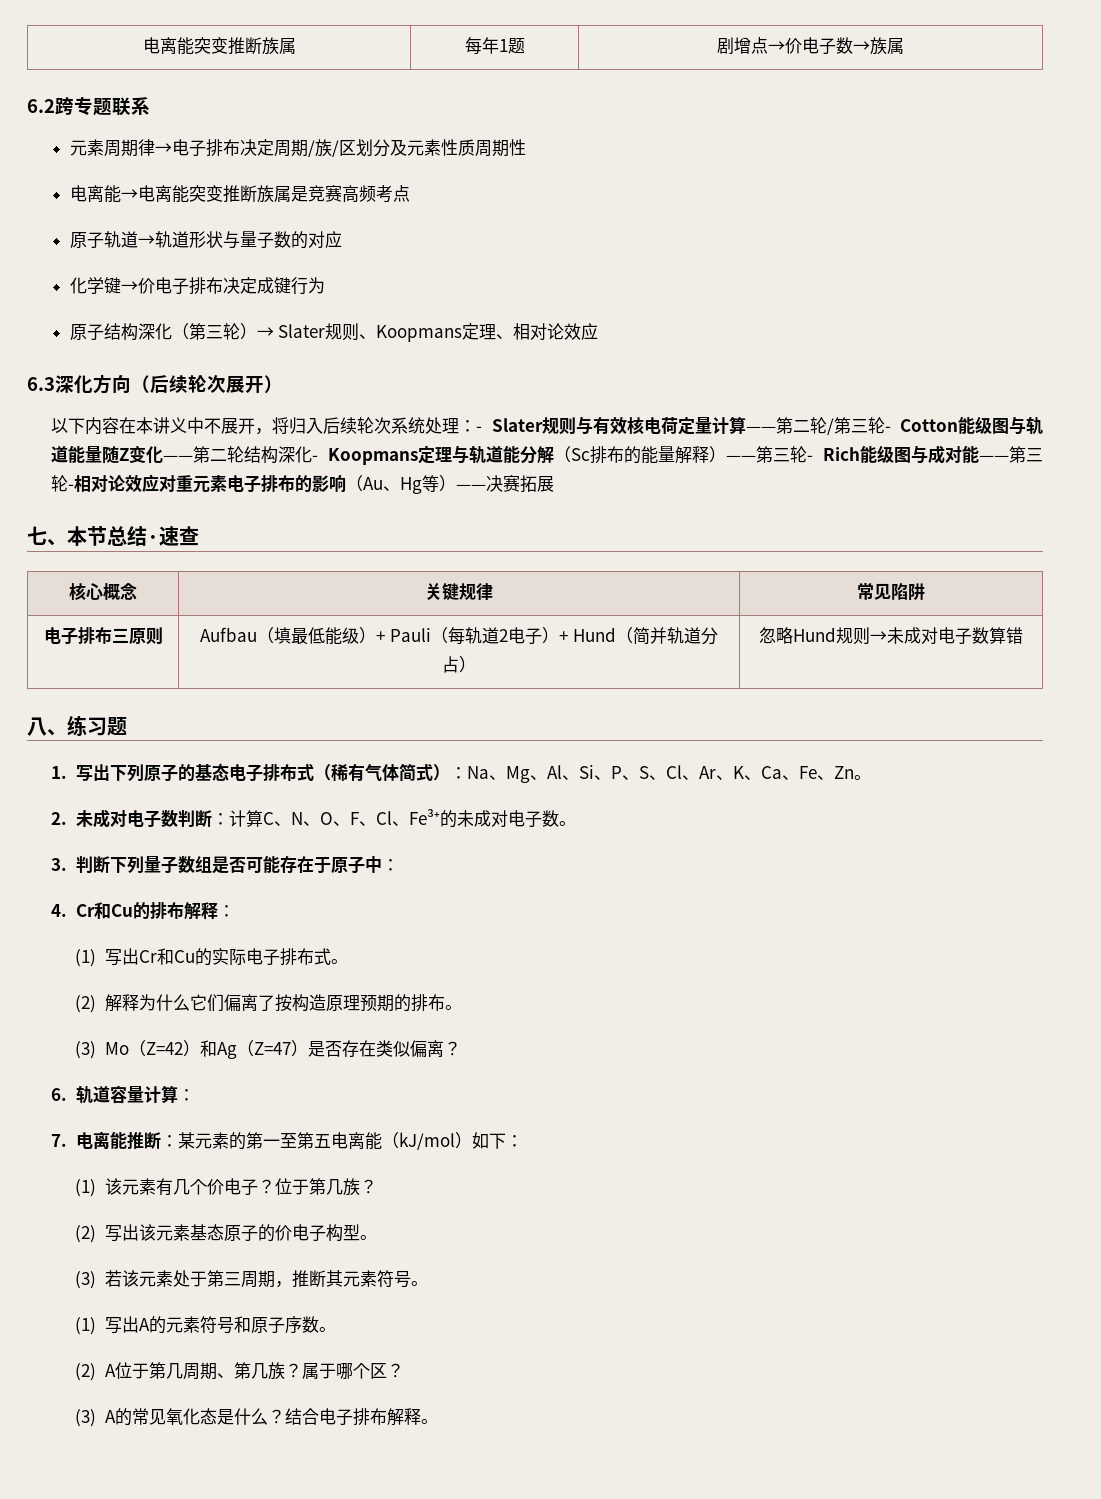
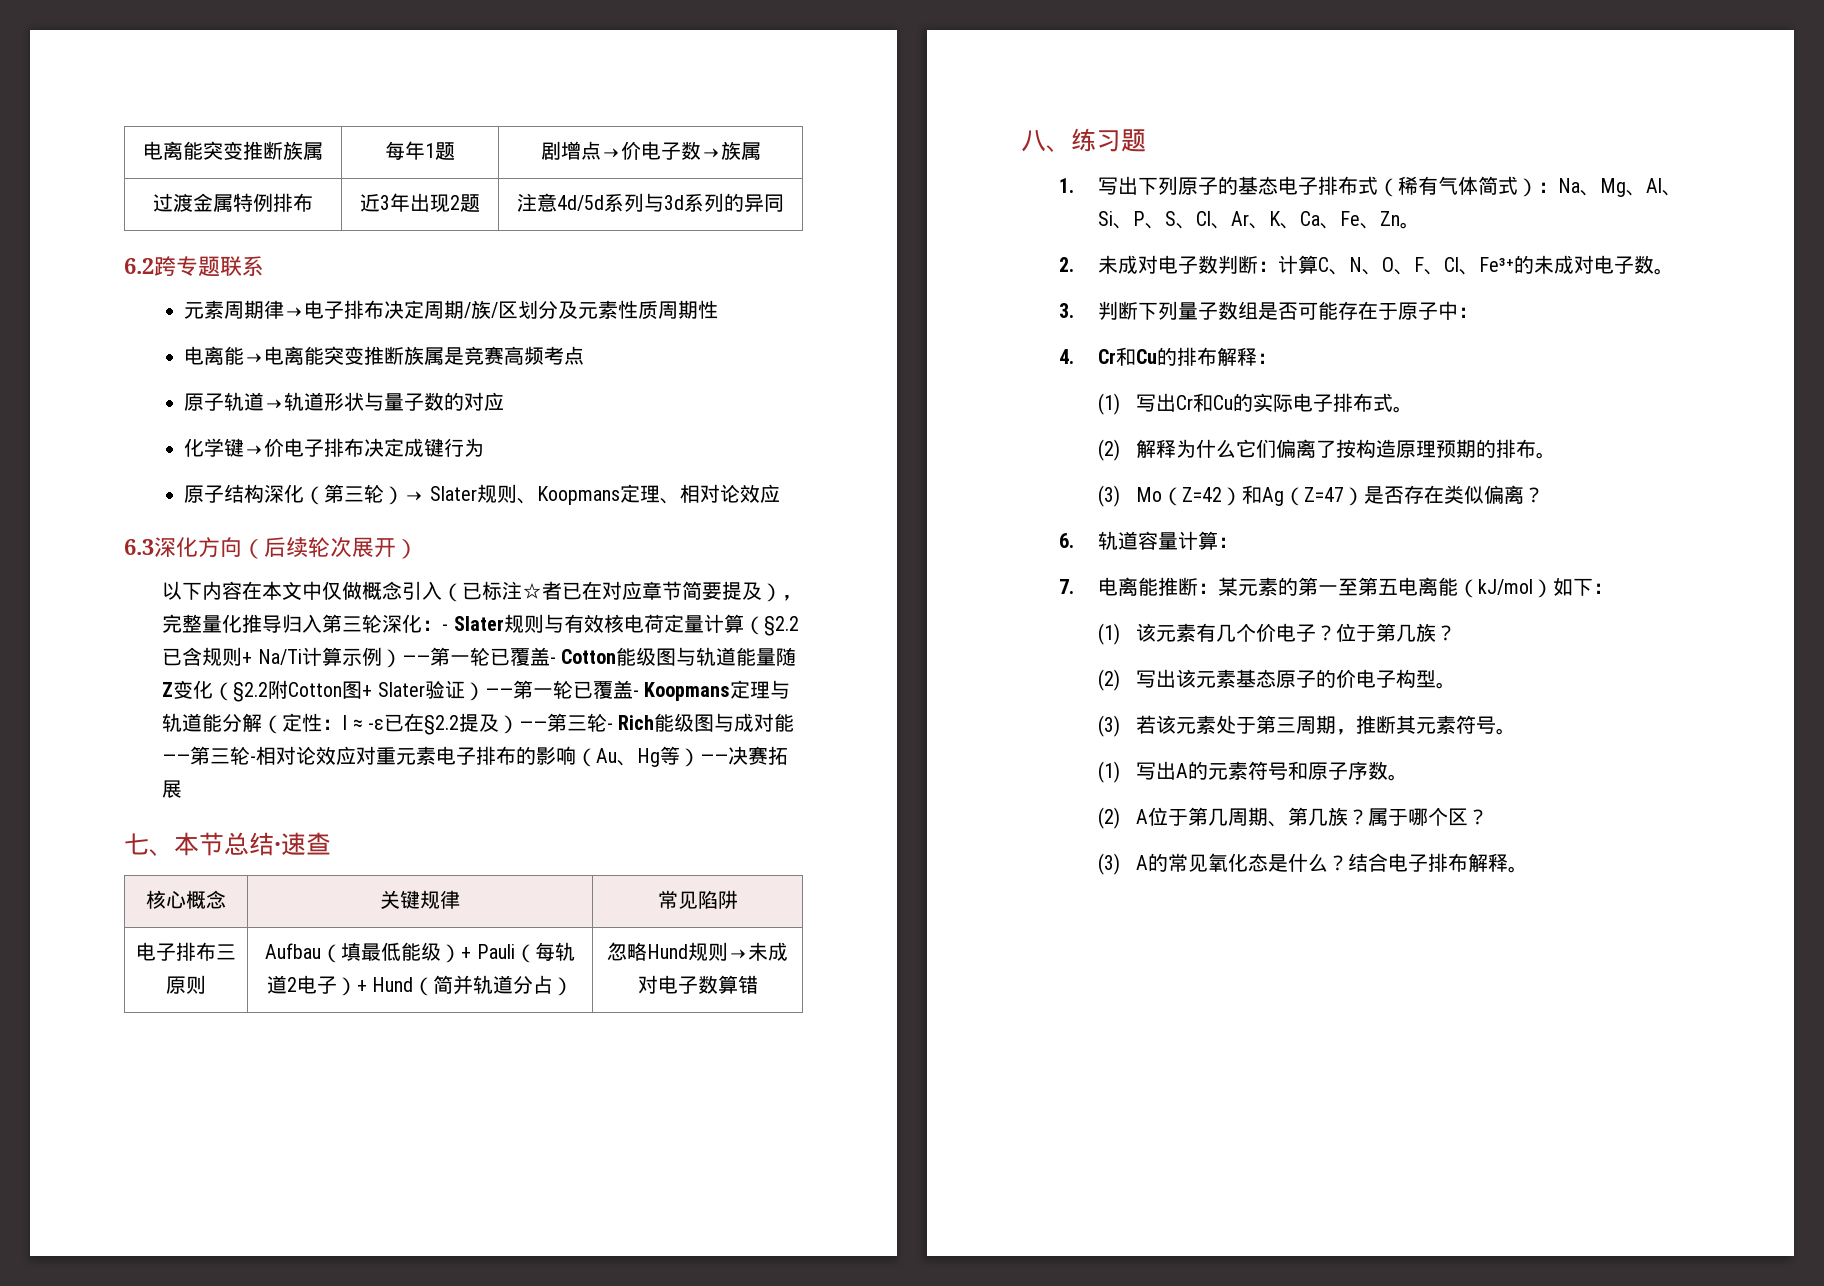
(904, 46) none -> [153,193,313,212] [360,193,481,213] [517,193,784,212] // 过渡金属特例排布 | 近3年出现2题 | 注意4d/5d系列与3d系列的异同
[153,417,460,435] 讲义中不展开，将归入后续轮次系统处理 -> [282,581,803,602] [162,614,423,633] 文中仅做概念引入（已标注☆者已在对应章节简要提及），完整量化推导归入第三轮深化
[745,417,885,435] ——第二轮/第三轮 -> [743,616,799,636] [162,647,550,668] （§2.2已含规则+ Na/Ti计算示例）——第一轮已覆盖
[163,446,313,464] ——第二轮结构深化 -> [213,680,633,702] （§2.2附Cotton图+ Slater验证）——第一轮已覆盖
[571,446,710,464] Sc排布的能量解释 -> [282,713,500,735] 定性：I ≈ -ε已在§2.2提及

